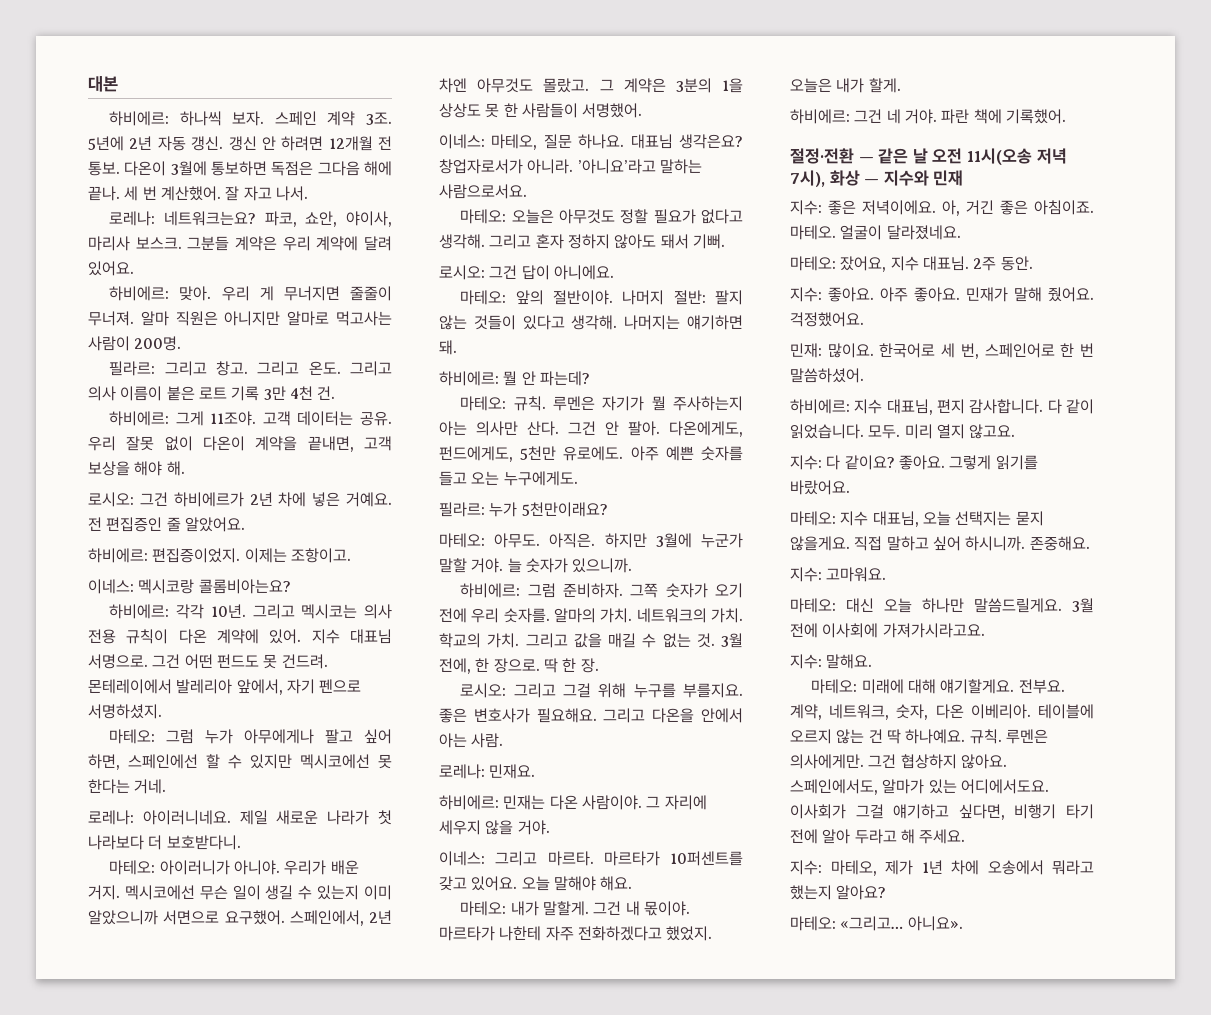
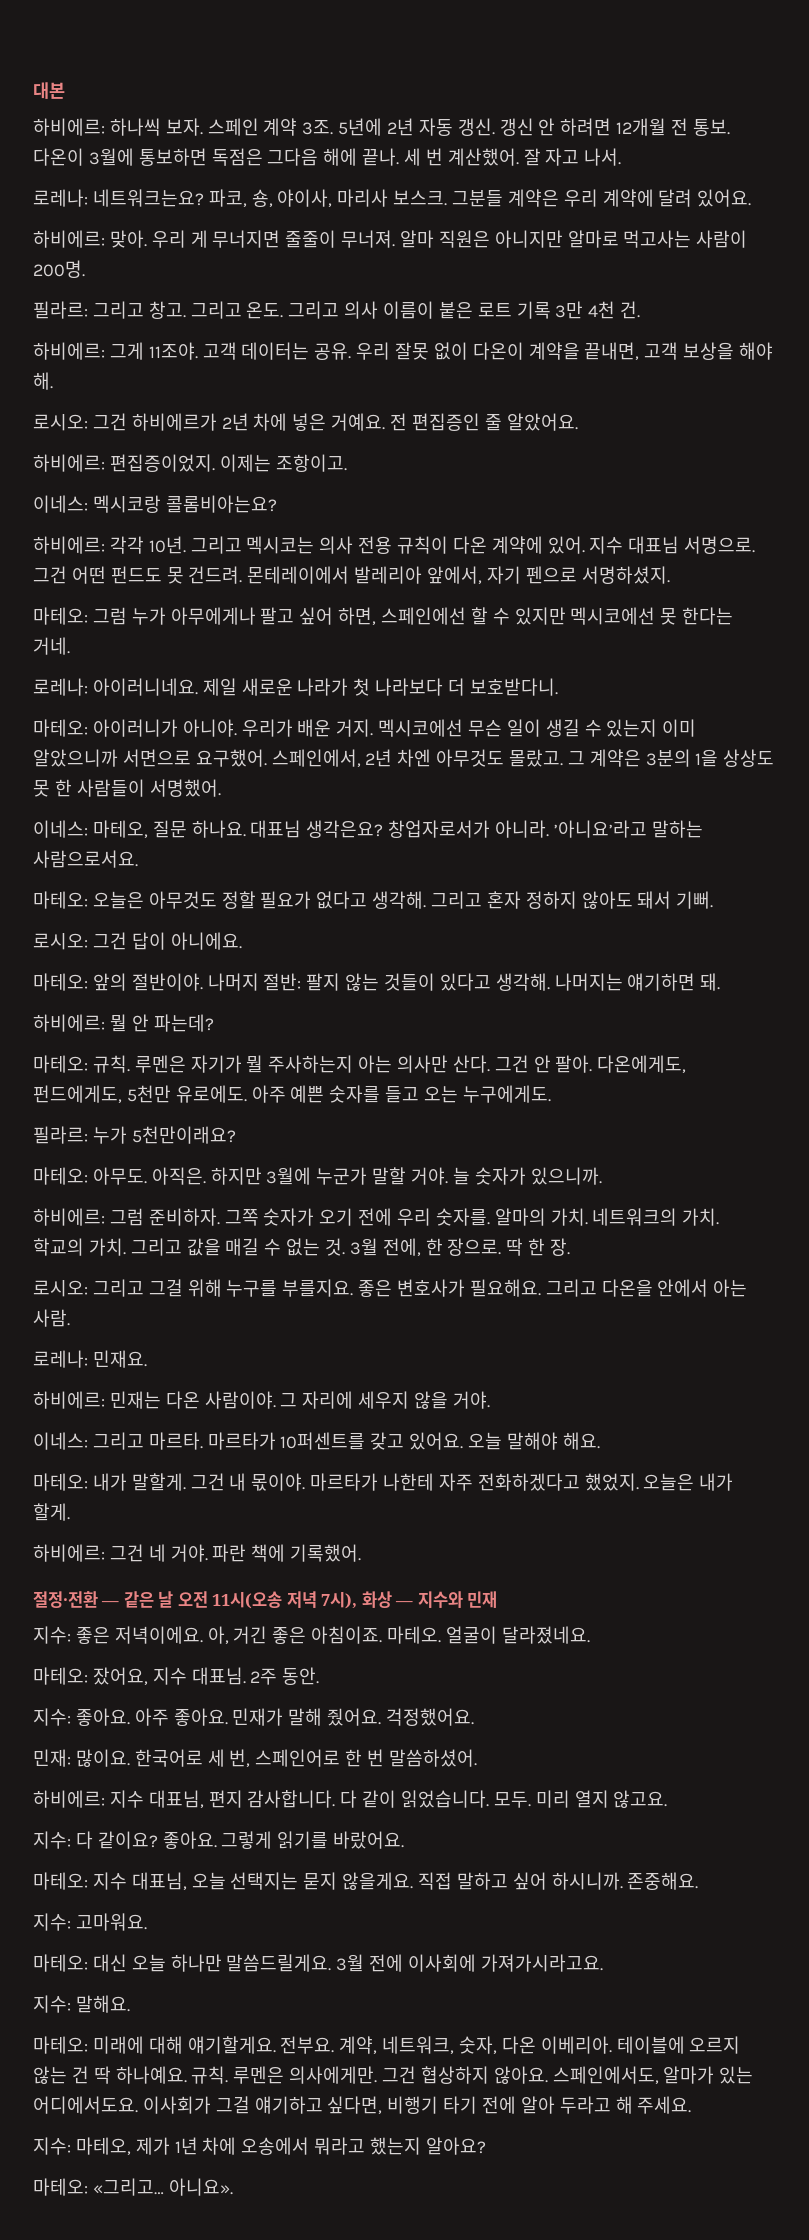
[305,211,338,227] 쇼안, -> [251,189,273,207] 숑,

